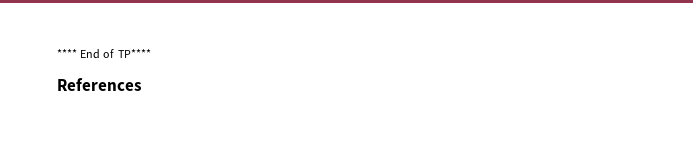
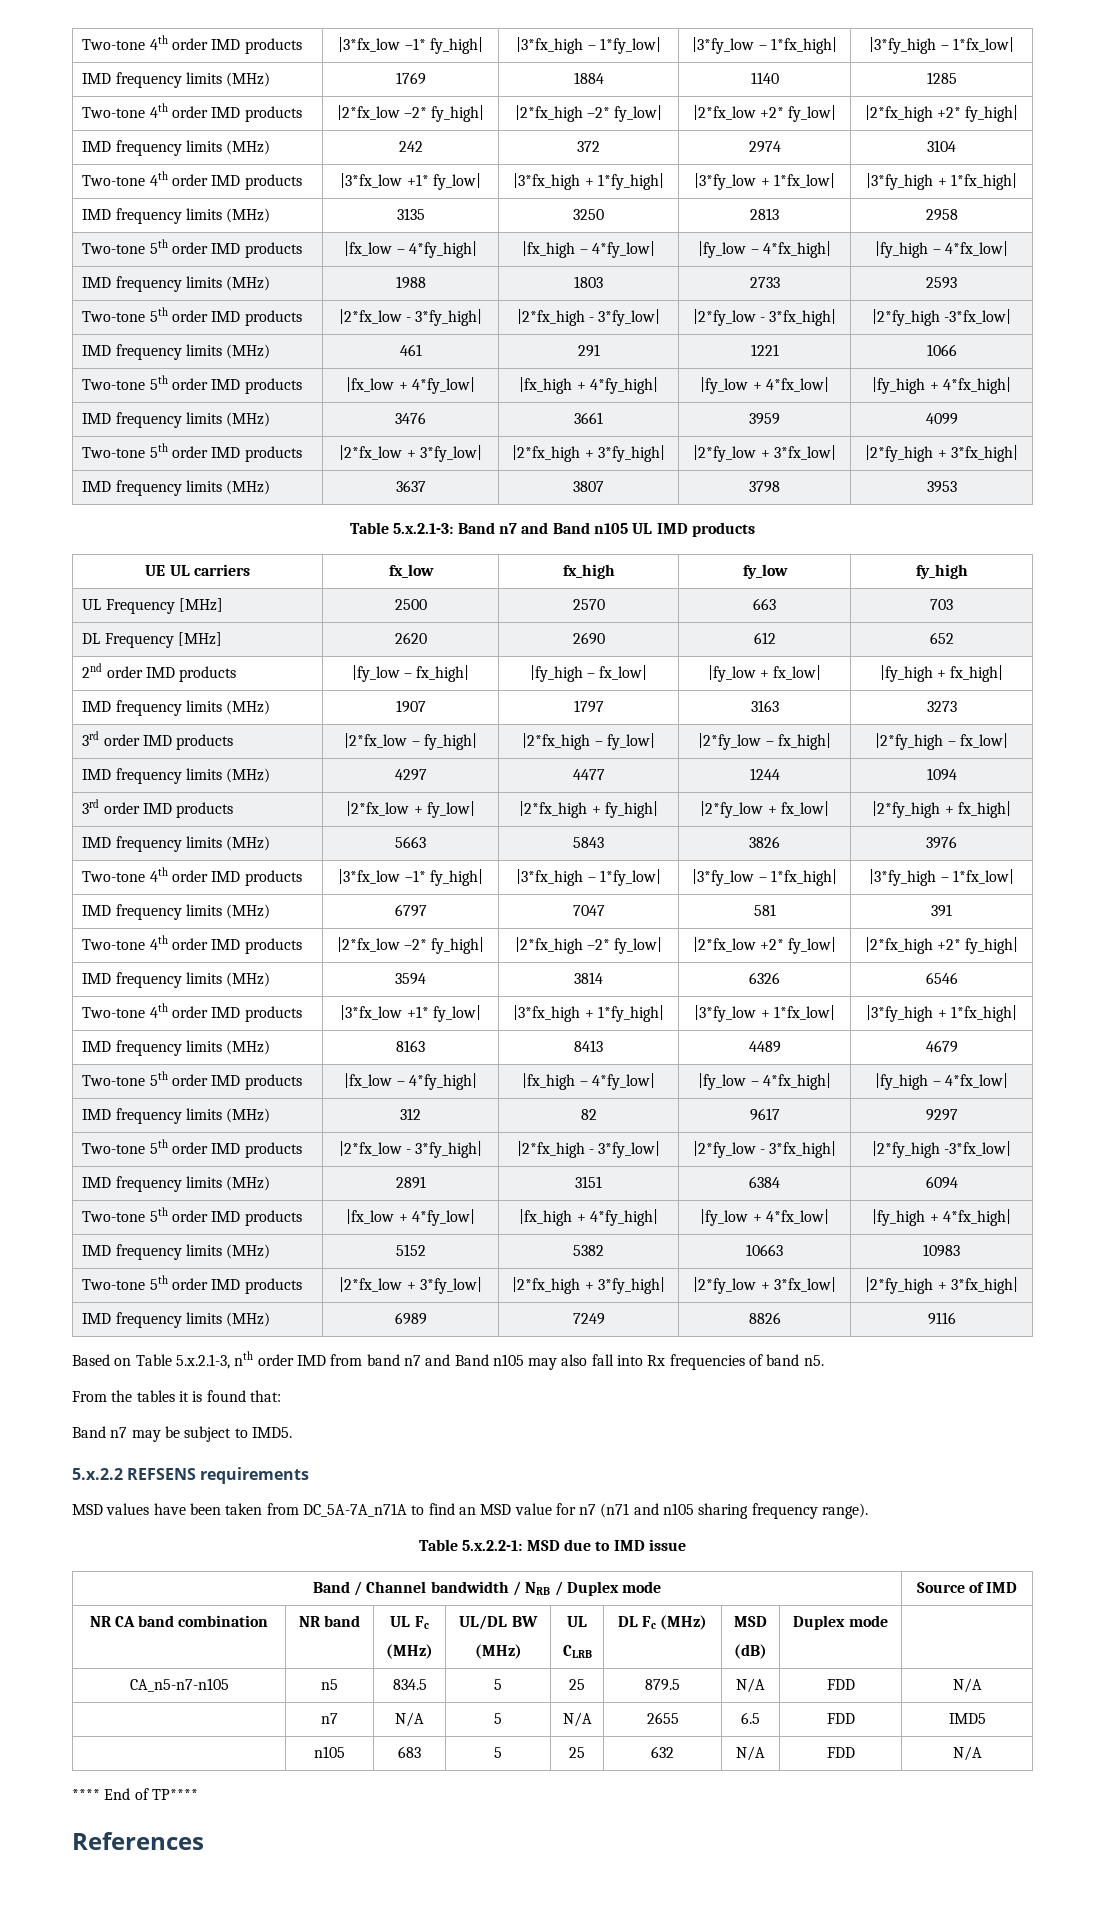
(57, 53) none -> [82,35,302,54] [338,37,483,54] [516,37,661,54] [692,37,837,54] [869,37,1014,54] [82,72,271,88] [395,72,426,85] [573,72,604,84] [750,72,779,84] [926,72,957,84] [82,103,302,122] [336,105,485,122] [514,105,663,122] [692,105,837,122] [864,105,1019,122] [82,140,271,156] [398,141,423,152] [577,141,600,152] [748,141,781,153] [927,140,956,152] [82,171,302,190] [340,173,481,190] [513,173,664,190] [694,173,835,190] [866,173,1017,190] [82,208,271,224] [396,208,425,220] [573,209,604,220] [750,208,779,220] [925,209,958,221] [82,239,302,258] [344,241,477,258] [522,241,655,258] [698,241,831,258] [875,241,1008,258] [82,276,271,292] [395,276,426,289] [574,276,603,288] [749,277,780,288] [926,277,957,289] [82,307,302,326] [338,309,483,326] [516,309,661,326] [692,309,837,326] [871,309,1012,326] [82,344,271,360] [399,344,422,356] [577,344,600,357] [750,344,779,356] [926,344,957,356] [82,375,302,394] [346,377,475,394] [519,377,658,394] [700,377,829,394] [872,377,1011,394] [82,412,271,428] [395,412,426,424] [574,412,603,424] [749,413,780,425] [925,413,958,425] [82,443,302,462] [339,445,482,462] [512,445,665,462] [693,445,836,462] [865,445,1018,462] [82,480,271,496] [395,480,426,492] [573,481,604,492] [749,481,780,493] [926,481,957,493] [350,522,755,537] [145,564,250,576] [388,564,434,578] [562,564,615,579] [742,564,788,579] [915,564,968,579] [82,598,223,614] [394,599,427,610] [572,599,605,610] [753,598,776,610] [930,599,953,610] [82,632,222,648] [394,632,427,644] [572,632,605,645] [753,632,776,644] [929,632,954,644] [82,663,237,682] [351,665,470,682] [529,665,648,682] [707,665,822,682] [879,665,1004,682] [82,700,271,716] [395,700,426,713] [573,700,604,713] [750,700,779,712] [926,701,957,712] [82,731,234,750] [344,733,477,750] [522,733,655,750] [698,733,831,750] [875,733,1008,750] [82,768,271,784] [394,769,427,781] [572,769,605,780] [749,768,780,780] [926,768,957,781] [82,799,234,818] [346,801,475,818] [519,801,658,818] [700,801,829,818] [872,801,1011,818] [82,836,271,852] [395,836,426,848] [573,837,604,848] [749,836,780,848] [926,836,957,849] [82,867,302,886] [338,869,483,886] [516,869,661,886] [692,869,837,886] [869,869,1014,886] [82,904,271,920] [394,904,427,917] [572,905,605,916] [753,904,776,916] [931,904,952,917] [82,935,302,954] [336,937,485,954] [514,937,663,954] [692,937,837,954] [864,937,1019,954] [82,972,271,988] [395,973,426,985] [574,972,603,984] [749,972,780,984] [925,972,958,984] [82,1003,302,1022] [340,1005,481,1022] [513,1005,664,1022] [694,1005,835,1022] [866,1005,1017,1022] [82,1040,271,1056] [396,1040,425,1052] [574,1040,603,1052] [748,1041,781,1053] [925,1040,958,1053] [82,1071,302,1090] [344,1073,477,1090] [522,1073,655,1090] [698,1073,831,1090] [875,1073,1008,1090] [82,1108,271,1124] [400,1108,421,1120] [580,1109,597,1120] [749,1108,780,1121] [925,1109,958,1121] [82,1139,302,1158] [338,1141,483,1158] [516,1141,661,1158] [692,1141,837,1158] [871,1141,1012,1158] [82,1176,271,1192] [395,1176,426,1189] [575,1176,602,1188] [749,1176,780,1188] [925,1176,958,1189] [82,1207,302,1226] [346,1209,475,1226] [519,1209,658,1226] [700,1209,829,1226] [872,1209,1011,1226] [82,1244,271,1260] [395,1244,426,1256] [573,1245,604,1256] [746,1244,783,1256] [923,1244,960,1257] [82,1275,302,1294] [339,1277,482,1294] [512,1277,665,1294] [693,1277,836,1294] [865,1277,1018,1294] [82,1312,271,1328] [394,1312,427,1325] [572,1313,605,1325] [748,1312,781,1324] [927,1312,956,1325] [72,1351,824,1370] [72,1390,281,1402] [72,1426,292,1442] [72,1467,310,1484] [72,1503,869,1519] [419,1539,686,1551] [312,1581,662,1596] [916,1582,1018,1593] [89,1615,269,1627] [298,1615,361,1627] [390,1616,429,1629] [386,1644,433,1659] [459,1615,538,1630] [474,1644,522,1659] [567,1616,587,1627] [562,1645,592,1658] [617,1615,708,1630] [734,1616,767,1627] [734,1644,767,1659] [793,1615,888,1630] [129,1678,229,1692] [321,1679,338,1690] [392,1679,427,1690] [494,1679,502,1690] [569,1679,585,1690] [645,1679,680,1691] [736,1678,765,1693] [826,1679,855,1690] [952,1678,982,1693] [321,1713,338,1724] [395,1712,424,1727] [494,1713,502,1724] [562,1712,592,1727] [646,1712,679,1724] [741,1712,760,1724] [826,1713,855,1724] [948,1713,986,1724] [314,1746,345,1758] [398,1746,421,1758] [494,1747,502,1758] [569,1747,585,1758] [651,1746,674,1758] [736,1746,765,1761] [826,1747,855,1758] [952,1746,982,1761] Two-tone 4th order IMD products | |3*fx_low –1* fy_high| | |3*fx_high – 1*fy_low| | |3*fy_low – 1*fx_high| | |3*fy_high – 1*fx_low| // IMD frequency limits (MHz) | 1769 | 1884 | 1140 | 1285 // Two-tone 4th order IMD products | |2*fx_low –2* fy_high| | |2*fx_high –2* fy_low| | |2*fx_low +2* fy_low| | |2*fx_high +2* fy_high| // IMD frequency limits (MHz) | 242 | 372 | 2974 | 3104 // Two-tone 4th order IMD products | |3*fx_low +1* fy_low| | |3*fx_high + 1*fy_high| | |3*fy_low + 1*fx_low| | |3*fy_high + 1*fx_high| // IMD frequency limits (MHz) | 3135 | 3250 | 2813 | 2958 // Two-tone 5th order IMD products | |fx_low – 4*fy_high| | |fx_high – 4*fy_low| | |fy_low – 4*fx_high| | |fy_high – 4*fx_low| // IMD frequency limits (MHz) | 1988 | 1803 | 2733 | 2593 // Two-tone 5th order IMD products | |2*fx_low - 3*fy_high| | |2*fx_high - 3*fy_low| | |2*fy_low - 3*fx_high| | |2*fy_high -3*fx_low| // IMD frequency limits (MHz) | 461 | 291 | 1221 | 1066 // Two-tone 5th order IMD products | |fx_low + 4*fy_low| | |fx_high + 4*fy_high| | |fy_low + 4*fx_low| | |fy_high + 4*fx_high| // IMD frequency limits (MHz) | 3476 | 3661 | 3959 | 4099 // Two-tone 5th order IMD products | |2*fx_low + 3*fy_low| | |2*fx_high + 3*fy_high| | |2*fy_low + 3*fx_low| | |2*fy_high + 3*fx_high| // IMD frequency limits (MHz) | 3637 | 3807 | 3798 | 3953 // Table 5.x.2.1-3: Band n7 and Band n105 UL IMD products // UE UL carriers | fx_low | fx_high | fy_low | fy_high // UL Frequency [MHz] | 2500 | 2570 | 663 | 703 // DL Frequency [MHz] | 2620 | 2690 | 612 | 652 // 2nd order IMD products | |fy_low – fx_high| | |fy_high – fx_low| | |fy_low + fx_low| | |fy_high + fx_high| // IMD frequency limits (MHz) | 1907 | 1797 | 3163 | 3273 // 3rd order IMD products | |2*fx_low – fy_high| | |2*fx_high – fy_low| | |2*fy_low – fx_high| | |2*fy_high – fx_low| // IMD frequency limits (MHz) | 4297 | 4477 | 1244 | 1094 // 3rd order IMD products | |2*fx_low + fy_low| | |2*fx_high + fy_high| | |2*fy_low + fx_low| | |2*fy_high + fx_high| // IMD frequency limits (MHz) | 5663 | 5843 | 3826 | 3976 // Two-tone 4th order IMD products | |3*fx_low –1* fy_high| | |3*fx_high – 1*fy_low| | |3*fy_low – 1*fx_high| | |3*fy_high – 1*fx_low| // IMD frequency limits (MHz) | 6797 | 7047 | 581 | 391 // Two-tone 4th order IMD products | |2*fx_low –2* fy_high| | |2*fx_high –2* fy_low| | |2*fx_low +2* fy_low| | |2*fx_high +2* fy_high| // IMD frequency limits (MHz) | 3594 | 3814 | 6326 | 6546 // Two-tone 4th order IMD products | |3*fx_low +1* fy_low| | |3*fx_high + 1*fy_high| | |3*fy_low + 1*fx_low| | |3*fy_high + 1*fx_high| // IMD frequency limits (MHz) | 8163 | 8413 | 4489 | 4679 // Two-tone 5th order IMD products | |fx_low – 4*fy_high| | |fx_high – 4*fy_low| | |fy_low – 4*fx_high| | |fy_high – 4*fx_low| // IMD frequency limits (MHz) | 312 | 82 | 9617 | 9297 // Two-tone 5th order IMD products | |2*fx_low - 3*fy_high| | |2*fx_high - 3*fy_low| | |2*fy_low - 3*fx_high| | |2*fy_high -3*fx_low| // IMD frequency limits (MHz) | 2891 | 3151 | 6384 | 6094 // Two-tone 5th order IMD products | |fx_low + 4*fy_low| | |fx_high + 4*fy_high| | |fy_low + 4*fx_low| | |fy_high + 4*fx_high| // IMD frequency limits (MHz) | 5152 | 5382 | 10663 | 10983 // Two-tone 5th order IMD products | |2*fx_low + 3*fy_low| | |2*fx_high + 3*fy_high| | |2*fy_low + 3*fx_low| | |2*fy_high + 3*fx_high| // IMD frequency limits (MHz) | 6989 | 7249 | 8826 | 9116 // Based on Table 5.x.2.1-3, nth order IMD from band n7 and Band n105 may also fall into Rx frequencies of band n5. // From the tables it is found that: // Band n7 may be subject to IMD5. // 5.x.2.2 REFSENS requirements // MSD values have been taken from DC_5A-7A_n71A to find an MSD value for n7 (n71 and n105 sharing frequency range). // Table 5.x.2.2-1: MSD due to IMD issue // Band / Channel bandwidth / NRB / Duplex mode | Source of IMD // NR CA band combination | NR band | UL Fc // (MHz) | UL/DL BW // (MHz) | UL // CLRB | DL Fc (MHz) | MSD // (dB) | Duplex mode | // CA_n5-n7-n105 | n5 | 834.5 | 5 | 25 | 879.5 | N/A | FDD | N/A // | n7 | N/A | 5 | N/A | 2655 | 6.5 | FDD | IMD5 // | n105 | 683 | 5 | 25 | 632 | N/A | FDD | N/A //

